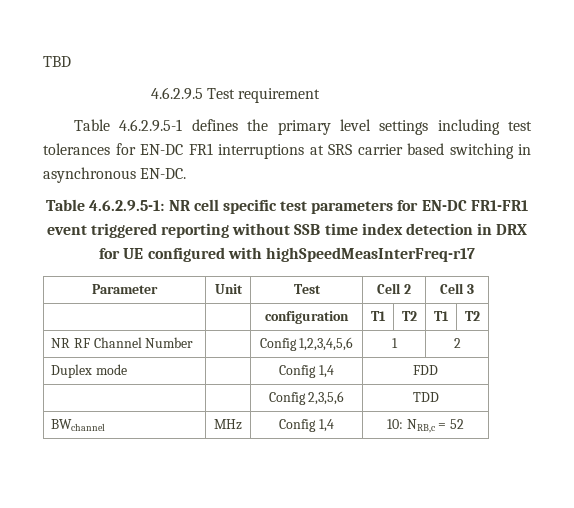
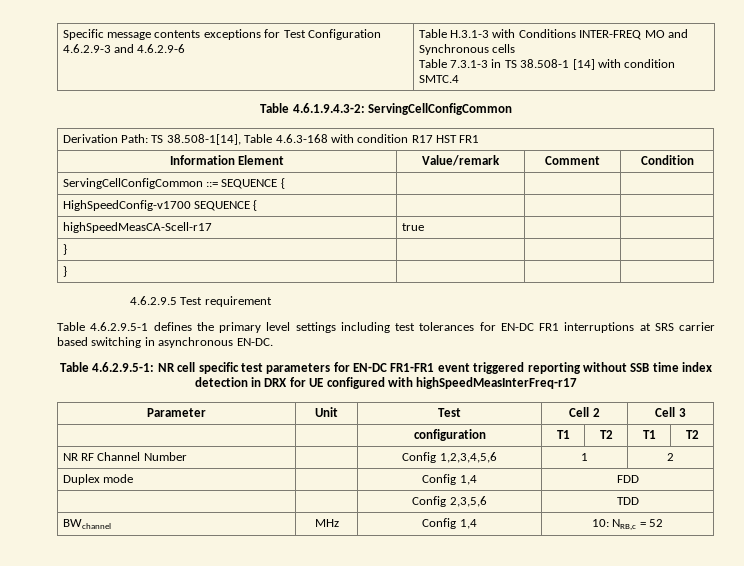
[43,56,71,67] TBD -> [62,29,381,40] [62,44,186,53] [418,29,688,40] [418,44,515,55] [418,59,676,70] [418,75,459,83] [260,103,512,115] [62,134,480,145] [169,155,285,165] [422,155,500,166] [545,156,600,165] [640,155,694,165] [62,178,285,189] [62,200,258,211] [62,222,212,233] [401,223,424,231] [62,244,67,255] [62,266,67,277] Specific message contents exceptions for Test Configuration 4.6.2.9-3 and 4.6.2.9-6 | Table H.3.1-3 with Conditions INTER-FREQ MO and Synchronous cells // Table 7.3.1-3 in TS 38.508-1 [14] with condition SMTC.4 // Table 4.6.1.9.4.3-2: ServingCellConfigCommon // Derivation Path: TS 38.508-1[14], Table 4.6.3-168 with condition R17 HST FR1 // Information Element | Value/remark | Comment | Condition // ServingCellConfigCommon ::= SEQUENCE { | | | // HighSpeedConfig-v1700 SEQUENCE { | | | // highSpeedMeasCA-Scell-r17 | true | | // } | | | // } | | |

